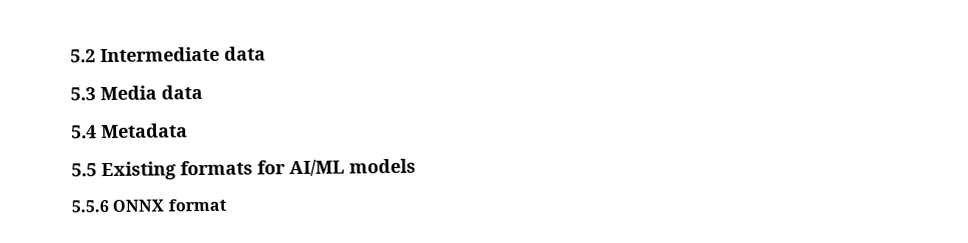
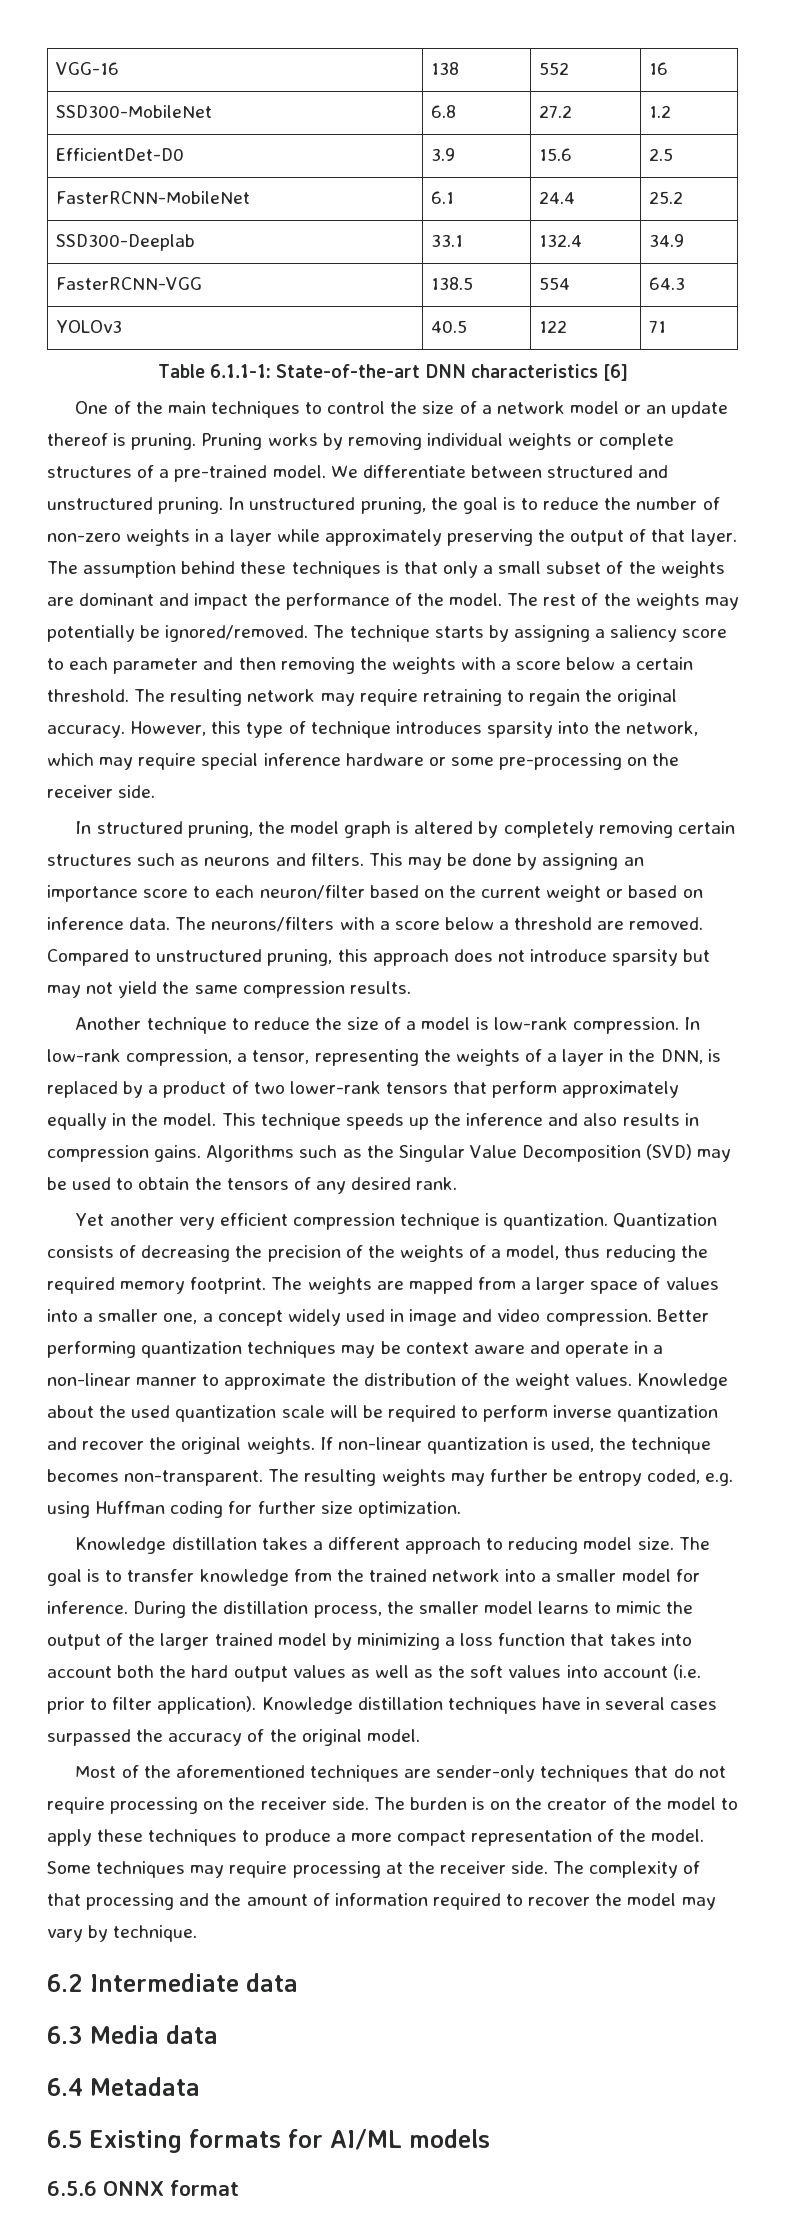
[70,49,96,63] 5.2 -> [56,62,120,75] [431,62,460,75] [539,62,570,75] [649,62,669,75] [56,105,213,118] [431,105,457,118] [539,105,573,118] [649,105,672,118] [56,148,185,161] [431,148,456,161] [539,148,573,161] [649,148,674,161] [56,191,251,204] [431,191,455,204] [539,191,576,204] [649,191,684,204] [56,234,196,251] [431,234,464,247] [539,234,583,247] [649,234,685,247] [56,277,203,290] [431,277,474,290] [539,277,571,290] [649,277,686,290] [56,320,123,333] [431,320,468,333] [539,320,568,333] [649,320,667,333] [158,364,628,381] [75,401,729,418] [47,433,675,450] [47,465,669,482] [47,497,720,514] [47,529,737,546] [47,561,725,578] [47,593,739,610] [47,625,728,642] [47,657,693,674] [47,689,678,706] [47,721,699,738] [47,753,680,770] [47,785,156,798] [75,821,735,838] [47,853,644,870] [47,885,703,902] [47,917,704,932] [47,949,711,966] [47,981,411,998] [75,1017,700,1034] [47,1049,721,1066] [47,1081,680,1098] [47,1113,699,1130] [47,1144,732,1162] [47,1177,458,1194] [75,1213,718,1230] [47,1245,708,1262] [47,1277,719,1294] [47,1309,709,1326] [47,1341,664,1358] [47,1373,729,1390] [47,1405,719,1422] [47,1437,712,1454] [47,1469,734,1486] [47,1501,461,1518] [75,1537,710,1554] [47,1569,700,1586] [47,1601,694,1618] [47,1633,692,1650] [47,1664,701,1682] [47,1696,718,1714] [47,1729,420,1746] [75,1765,726,1782] [47,1797,738,1814] [47,1829,705,1846] [47,1861,701,1878] [47,1893,716,1910] [47,1925,198,1942] [47,1974,83,1992] VGG-16 | 138 | 552 | 16 // SSD300-MobileNet | 6.8 | 27.2 | 1.2 // EfficientDet-D0 | 3.9 | 15.6 | 2.5 // FasterRCNN-MobileNet | 6.1 | 24.4 | 25.2 // SSD300-Deeplab | 33.1 | 132.4 | 34.9 // FasterRCNN-VGG | 138.5 | 554 | 64.3 // YOLOv3 | 40.5 | 122 | 71 // Table 6.1.1-1: State-of-the-art DNN characteristics [6] // One of the main techniques to control the size of a network model or an update thereof is pruning. Pruning works by removing individual weights or complete structures of a pre-trained model. We differentiate between structured and unstructured pruning. In unstructured pruning, the goal is to reduce the number of non-zero weights in a layer while approximately preserving the output of that layer. The assumption behind these techniques is that only a small subset of the weights are dominant and impact the performance of the model. The rest of the weights may potentially be ignored/removed. The technique starts by assigning a saliency score to each parameter and then removing the weights with a score below a certain threshold. The resulting network may require retraining to regain the original accuracy. However, this type of technique introduces sparsity into the network, which may require special inference hardware or some pre-processing on the receiver side. // In structured pruning, the model graph is altered by completely removing certain structures such as neurons and filters. This may be done by assigning an importance score to each neuron/filter based on the current weight or based on inference data. The neurons/filters with a score below a threshold are removed. Compared to unstructured pruning, this approach does not introduce sparsity but may not yield the same compression results. // Another technique to reduce the size of a model is low-rank compression. In low-rank compression, a tensor, representing the weights of a layer in the DNN, is replaced by a product of two lower-rank tensors that perform approximately equally in the model. This technique speeds up the inference and also results in compression gains. Algorithms such as the Singular Value Decomposition (SVD) may be used to obtain the tensors of any desired rank. // Yet another very efficient compression technique is quantization. Quantization consists of decreasing the precision of the weights of a model, thus reducing the required memory footprint. The weights are mapped from a larger space of values into a smaller one, a concept widely used in image and video compression. Better performing quantization techniques may be context aware and operate in a non-linear manner to approximate the distribution of the weight values. Knowledge about the used quantization scale will be required to perform inverse quantization and recover the original weights. If non-linear quantization is used, the technique becomes non-transparent. The resulting weights may further be entropy coded, e.g. using Huffman coding for further size optimization. // Knowledge distillation takes a different approach to reducing model size. The goal is to transfer knowledge from the trained network into a smaller model for inference. During the distillation process, the smaller model learns to mimic the output of the larger trained model by minimizing a loss function that takes into account both the hard output values as well as the soft values into account (i.e. prior to filter application). Knowledge distillation techniques have in several cases surpassed the accuracy of the original model. // Most of the aforementioned techniques are sender-only techniques that do not require processing on the receiver side. The burden is on the creator of the model to apply these techniques to produce a more compact representation of the model. Some techniques may require processing at the receiver side. The complexity of that processing and the amount of information required to recover the model may vary by technique. // 6.2
[70,87,96,101] 5.3 -> [47,2026,83,2044] 6.3
[71,125,97,139] 5.4 -> [47,2078,83,2096] 6.4
[71,163,97,177] 5.5 -> [47,2130,82,2148] 6.5
[71,199,109,213] 5.5.6 -> [47,2181,97,2196] 6.5.6

